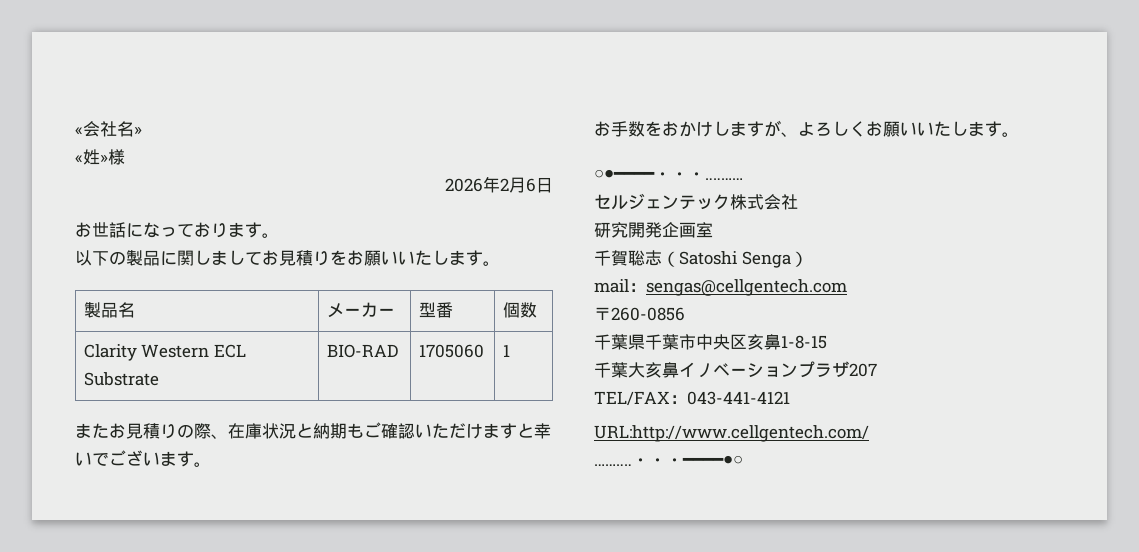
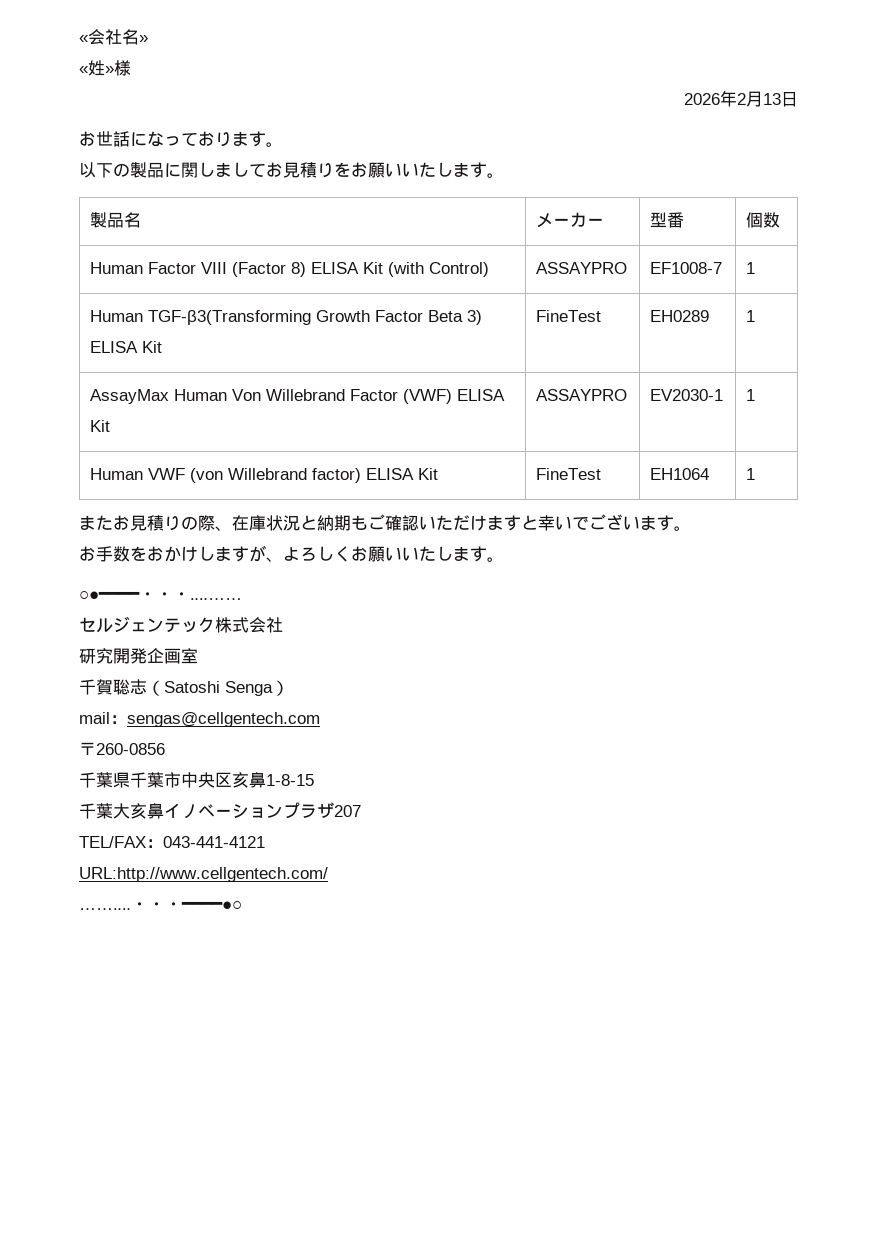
[526,178,536,192] 6 -> [763,93,781,105] 13
[83,344,246,361] [83,372,159,386] [326,344,398,358] [418,344,484,358] Clarity Western ECL Substrate | BIO-RAD | 1705060 -> [89,262,489,277] [535,262,627,274] [649,262,722,274] [745,262,755,274] [89,310,482,325] [89,341,162,353] [535,310,601,322] [649,310,709,322] [745,310,755,322] [89,389,505,404] [89,420,110,432] [535,389,627,401] [649,389,723,401] [745,389,755,401] [89,468,438,483] [535,468,601,480] [649,468,709,480] Human Factor VIII (Factor 8) ELISA Kit (with Control) | ASSAYPRO | EF1008-7 | 1 // Human TGF-β3(Transforming Growth Factor Beta 3) ELISA Kit | FineTest | EH0289 | 1 // AssayMax Human Von Willebrand Factor (VWF) ELISA Kit | ASSAYPRO | EV2030-1 | 1 // Human VWF (von Willebrand factor) ELISA Kit | FineTest | EH1064

